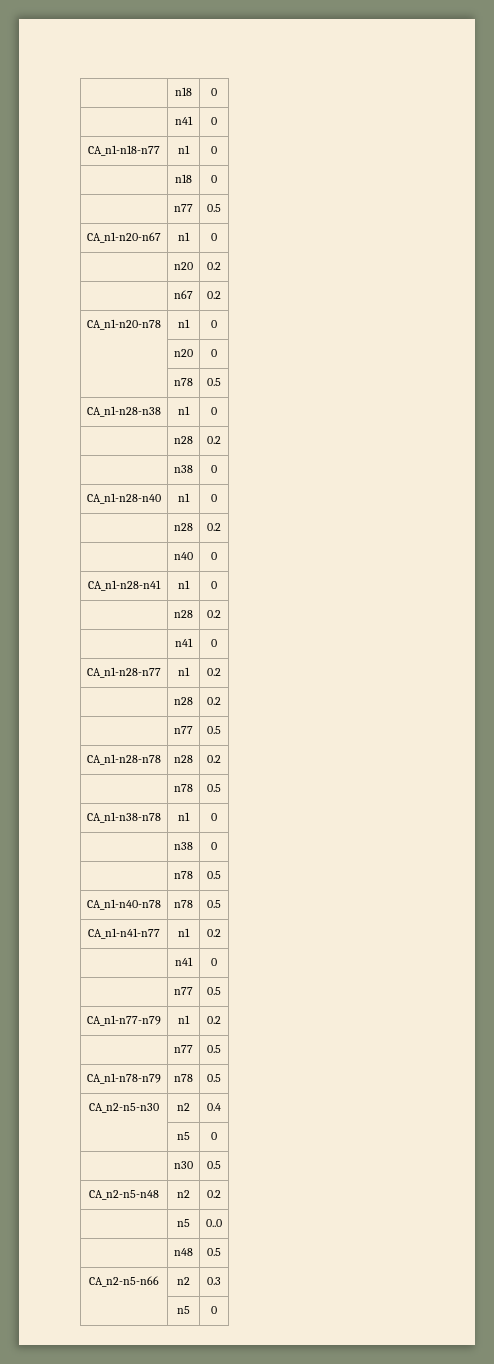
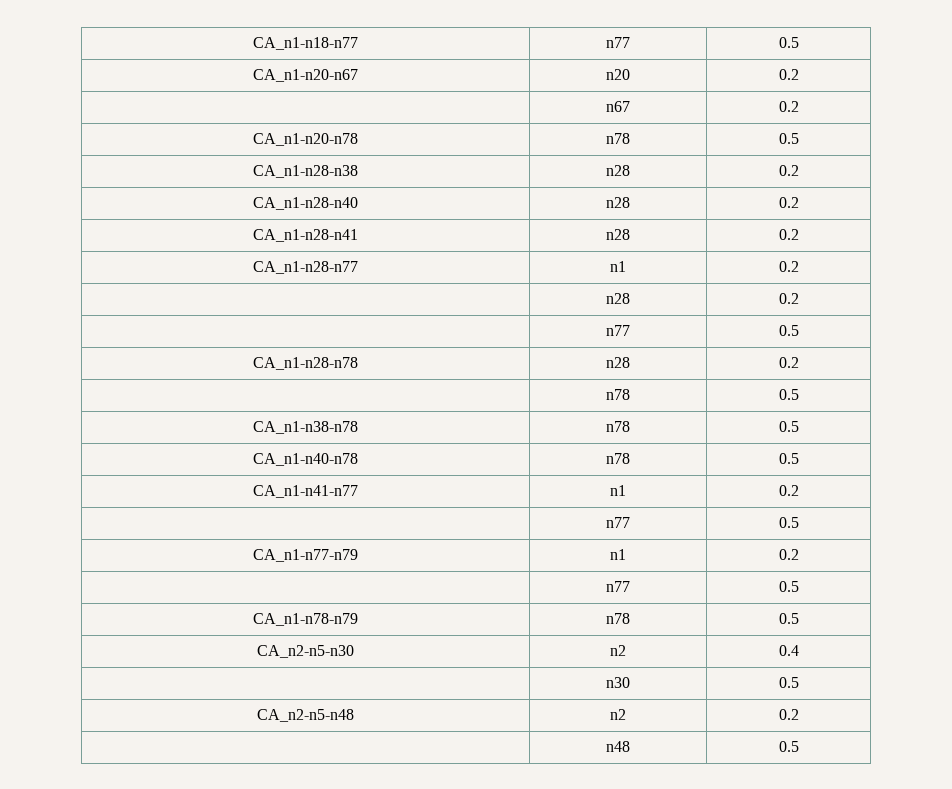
[175,87,192,96] [211,88,217,96] [175,116,193,125] [211,117,217,125] [88,145,160,156] [178,145,190,154] [211,146,217,154] [175,174,192,183] [211,175,217,183] | n18 | 0 // | n41 | 0 // CA_n1-n18-n77 | n1 | 0 // | n18 | 0 // -> [253,37,358,50] CA_n1-n18-n77
[178,232,190,241] [211,233,217,241] | n1 | 0 // -> (358, 75) none
[178,319,190,328] [211,320,217,328] [174,349,193,357] [211,349,217,357] | n1 | 0 // | n20 | 0 // -> (358, 139) none
[178,406,190,415] [211,407,217,415] [174,436,193,444] [207,436,221,444] [174,465,193,473] [211,465,217,473] [87,493,161,504] [178,493,190,502] [211,494,217,502] [174,523,193,531] [207,523,221,531] [174,552,193,560] [211,552,217,560] [88,580,161,591] [178,580,190,589] [211,581,217,589] [174,610,193,618] [207,610,221,618] [175,638,193,647] [211,639,217,647] n1 | 0 // | n28 | 0.2 // | n38 | 0 // CA_n1-n28-n40 | n1 | 0 // | n28 | 0.2 // | n40 | 0 // CA_n1-n28-n41 | n1 | 0 // | n28 | 0.2 // | n41 | 0 -> [606,165,630,176] [778,165,799,176] [253,197,358,210] [606,197,630,208] [778,197,799,208] [253,229,358,242] [606,229,630,240] [778,229,799,240] n28 | 0.2 // CA_n1-n28-n40 | n28 | 0.2 // CA_n1-n28-n41 | n28 | 0.2
[178,812,190,821] [211,813,217,821] [174,842,193,850] [211,842,217,850] | n1 | 0 // | n38 | 0 // -> (358, 427) none
[175,957,193,966] [211,958,217,966] // | n41 | 0 -> (799, 490) none
[177,1132,190,1140] [211,1132,217,1140] // | n5 | 0 -> (799, 650) none
[177,1219,190,1227] [206,1219,222,1227] // | n5 | 0..0 -> (799, 714) none
[89,1276,159,1287] [177,1277,190,1285] [207,1277,221,1285] [177,1306,190,1314] [211,1306,217,1314] // CA_n2-n5-n66 | n2 | 0.3 // | n5 | 0 -> (799, 746) none

